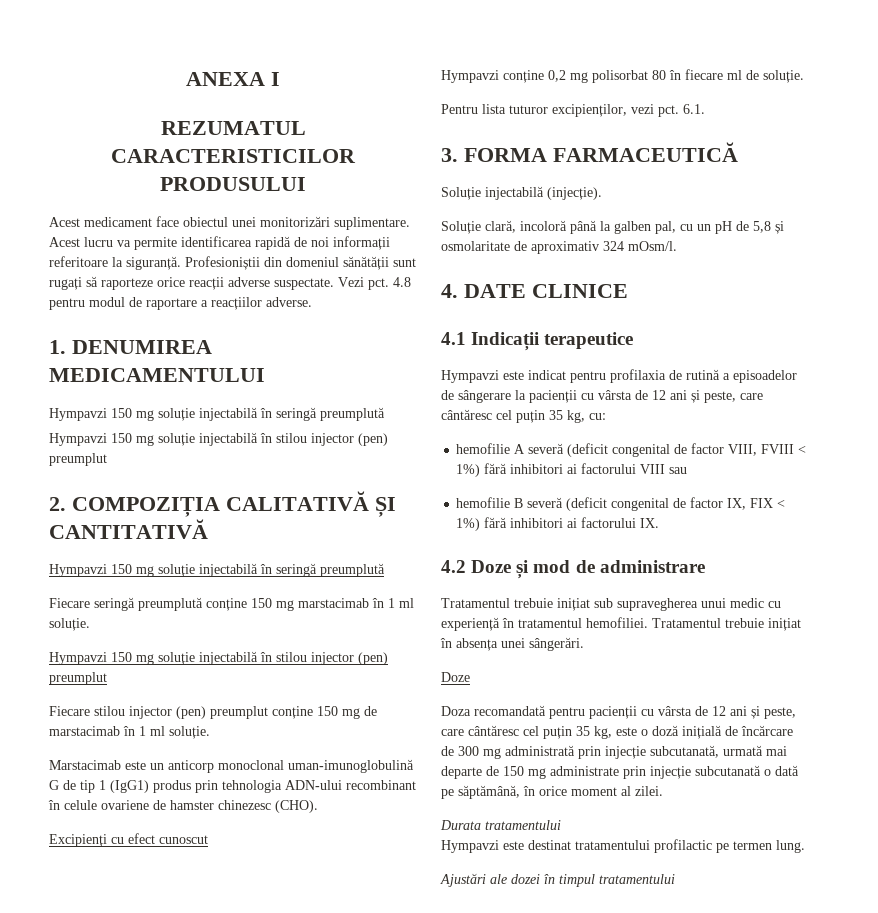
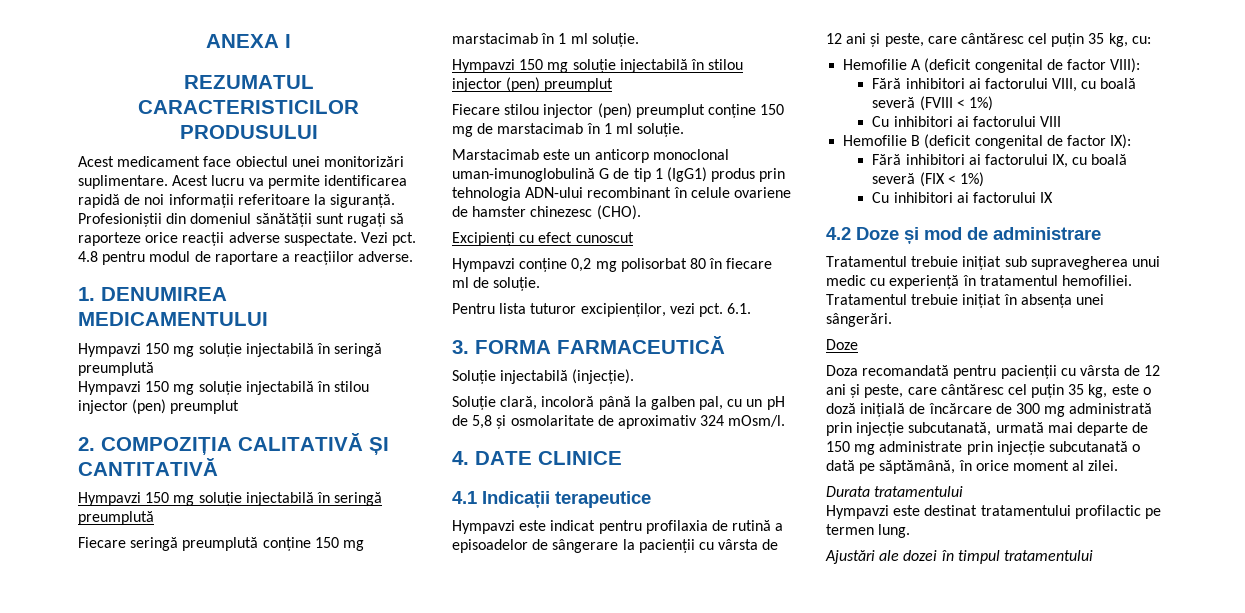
[456,443,807,457] [456,463,508,477] hemofilie A severă (deficit congenital de factor VIII, FVIII < 1%) fără -> [843,58,1141,73] [872,78,1137,92] [872,96,993,111] [872,116,890,127] Hemofilie A (deficit congenital de factor VIII): // Fără inhibitori ai factorului VIII, cu boală severă (FVIII < 1%) // Cu
[669,467,688,474] [456,497,786,511] [456,517,660,531] sau // hemofilie B severă (deficit congenital de factor IX, FIX < 1%) fără inhibitori ai factorului IX. -> [843,134,1132,149] [872,154,1128,168] [872,172,984,187] [872,192,1054,203] // Hemofilie B (deficit congenital de factor IX): // Fără inhibitori ai factorului IX, cu boală severă (FIX < 1%) // Cu inhibitori ai factorului IX

